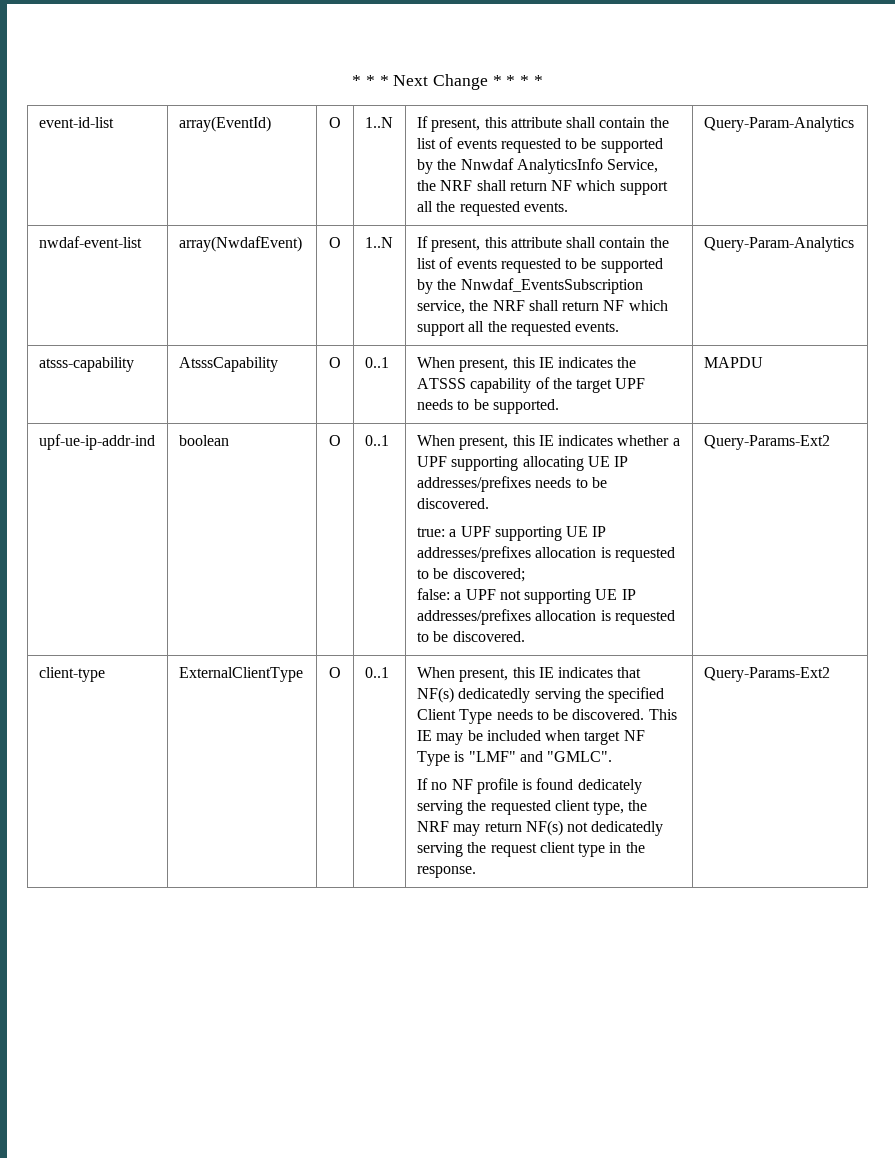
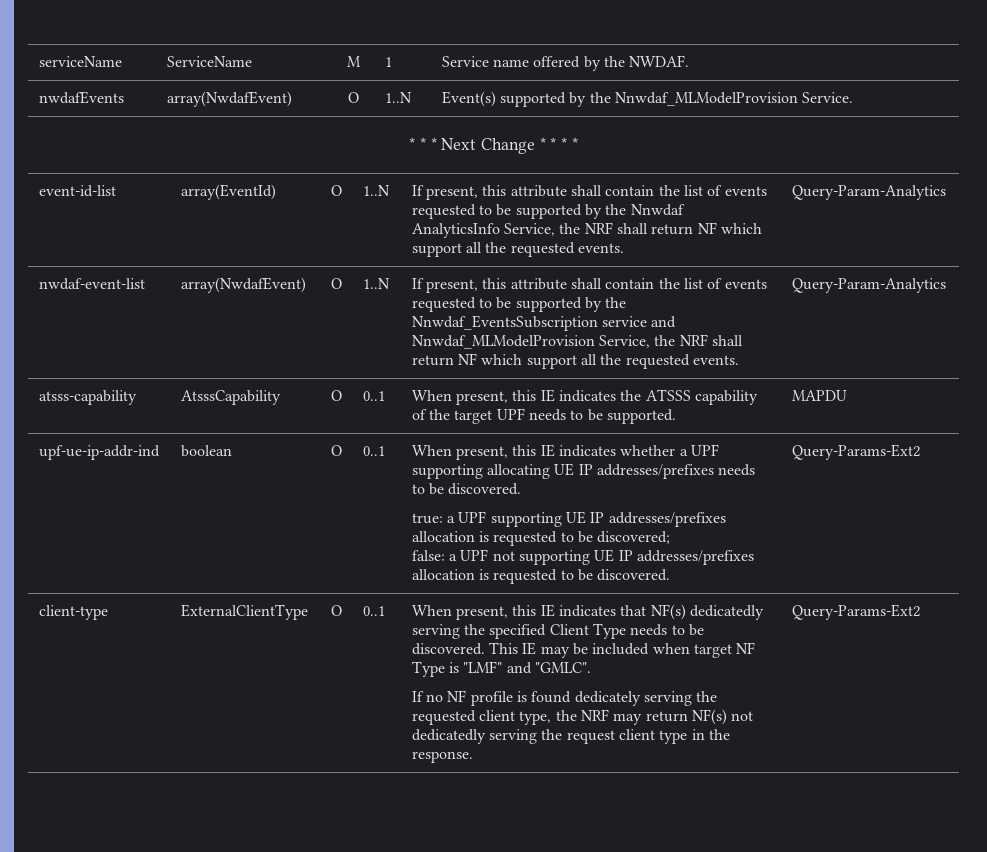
(352, 80) none -> [38,56,122,67] [166,56,252,67] [347,56,361,67] [384,57,392,67] [441,55,690,71] [38,91,124,104] [166,91,292,107] [348,92,359,103] [384,92,412,103] [441,91,854,107] serviceName | ServiceName | M | 1 | Service name offered by the NWDAF. // nwdafEvents | array(NwdafEvent) | O | 1..N | Event(s) supported by the Nnwdaf_MLModelProvision Service. //
[416,300,465,314] service, -> [601,316,677,328] [411,335,650,349] service and Nnwdaf_MLModelProvision Service,

